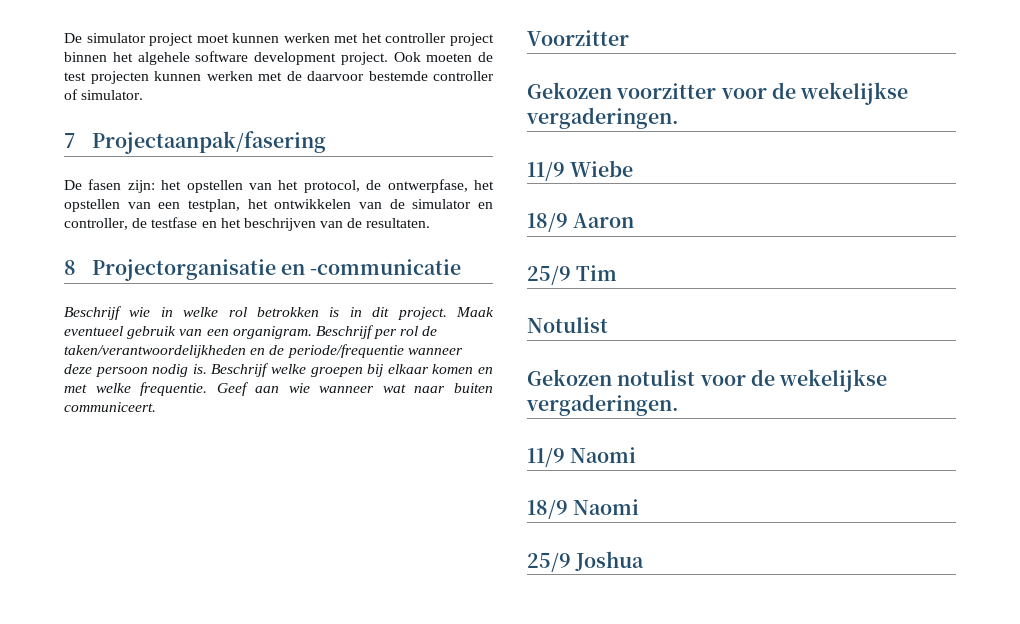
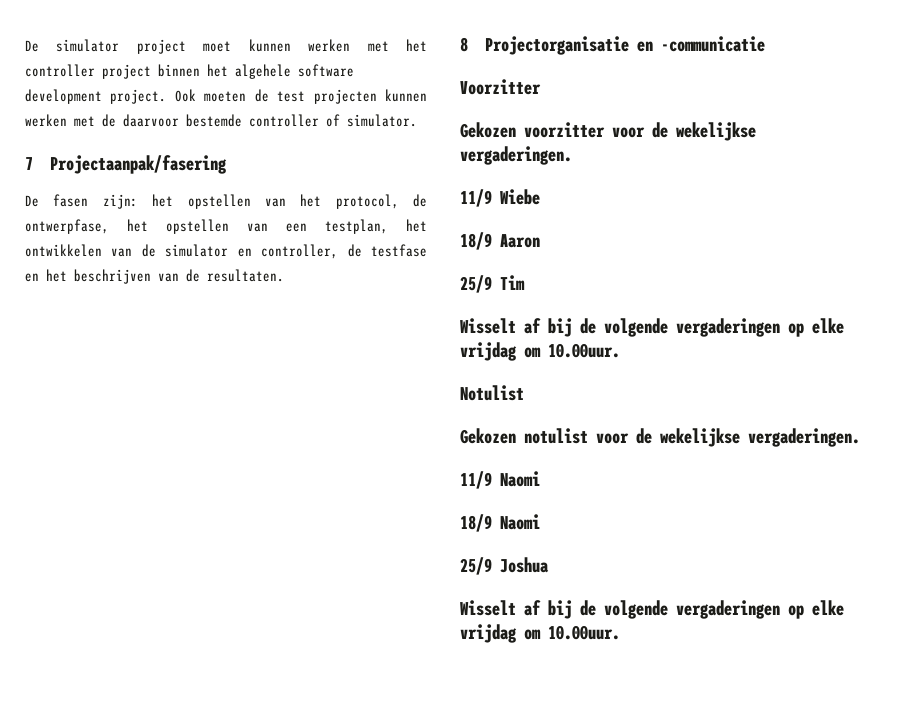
[64,306,494,320] [64,325,438,339] [64,344,463,358] [64,363,494,377] [64,382,493,396] [64,402,156,412] // Beschrijf wie in welke rol betrokken is in dit project. Maak eventueel gebruik van een organigram. Beschrijf per rol de taken/verantwoordelijkheden en de periode/frequentie wanneer deze persoon nodig is. Beschrijf welke groepen bij elkaar komen en met welke frequentie. Geef aan wie wanneer wat naar buiten communiceert. -> (766, 44) none
(618, 273) none -> [460,318,844,337] [460,342,620,361] // Wisselt af bij de volgende vergaderingen op elke vrijdag om 10.00uur.
(645, 561) none -> [460,600,844,619] [460,624,620,643] // Wisselt af bij de volgende vergaderingen op elke vrijdag om 10.00uur.

